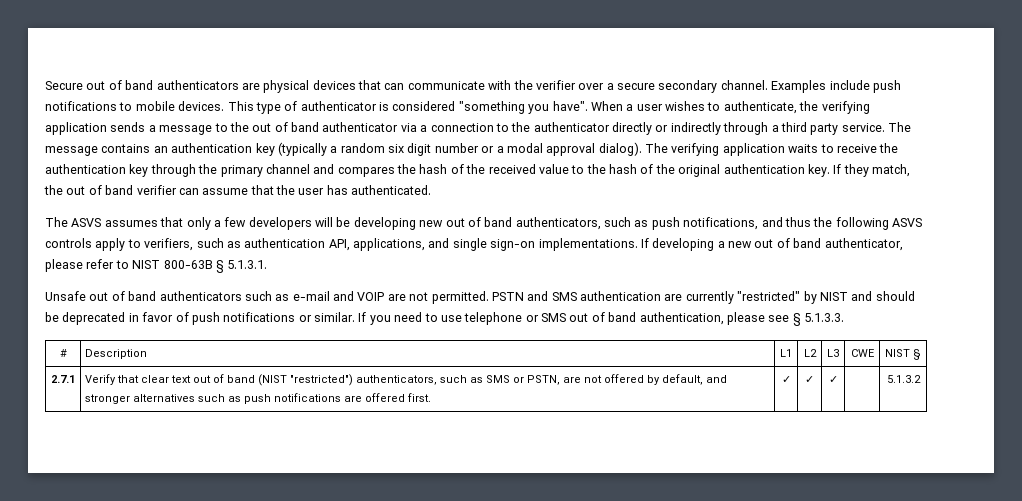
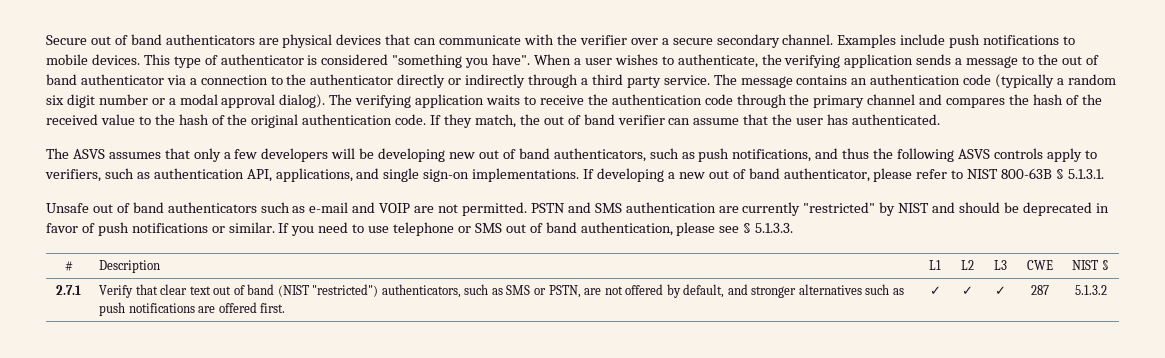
[255,143,275,156] key -> [963,74,992,85] code
[129,164,149,177] key -> [704,94,733,105] code
[807,164,830,177] key. -> [395,114,427,125] code.
(838, 379) none -> [1030,285,1049,295] 287

